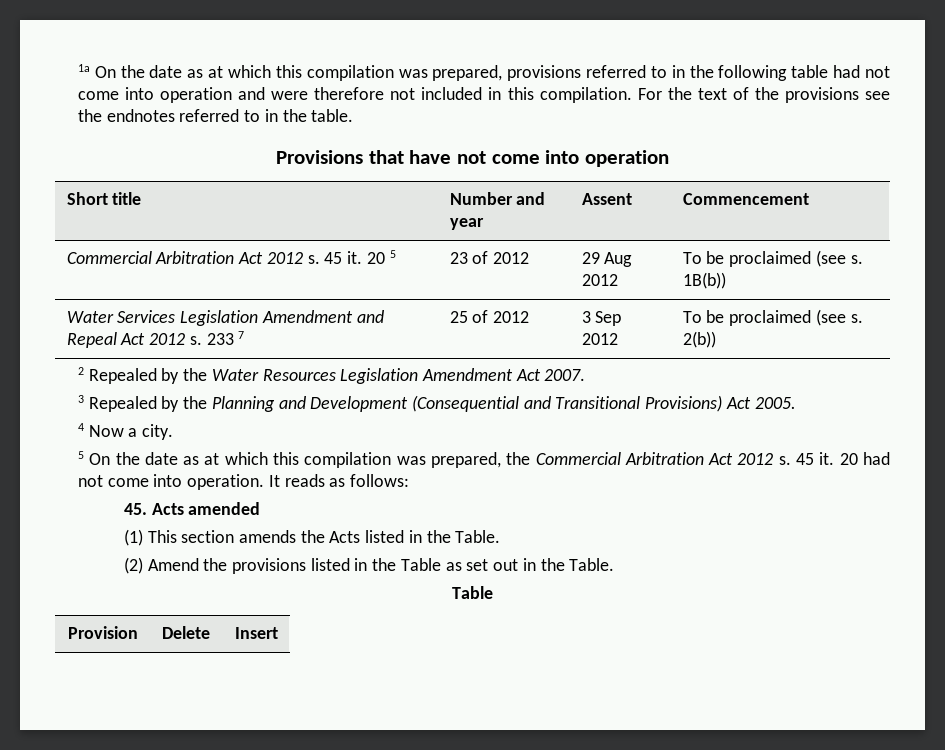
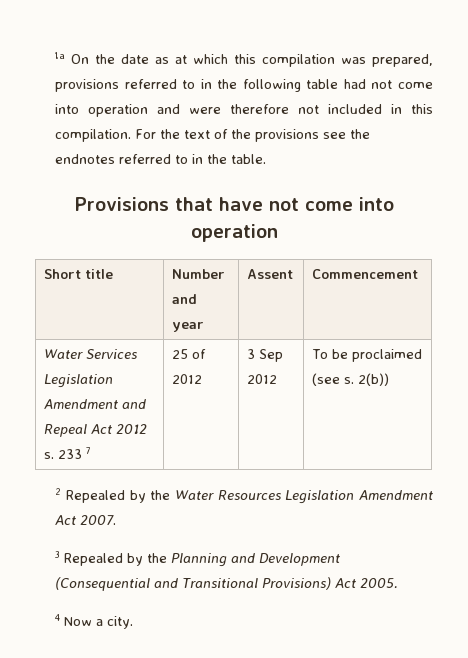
[66,250,396,264] [449,251,530,264] [581,252,633,267] [581,274,618,286] [682,250,863,267] [682,272,726,289] // Commercial Arbitration Act 2012 s. 45 it. 20 5 | 23 of 2012 | 29 Aug 2012 | To be proclaimed (see s. 1B(b)) -> (418, 274) none
[77,451,891,468] [77,474,410,490] [123,502,261,515] [123,529,501,546] [123,557,615,574] [452,586,493,599] [67,626,138,639] [162,626,210,639] [234,627,278,639] // 5 On the date as at which this compilation was prepared, the Commercial Arbitration Act 2012 s. 45 it. 20 had not come into operation. It reads as follows: // 45. Acts amended // (1) This section amends the Acts listed in the Table. // (2) Amend the provisions listed in the Table as set out in the Table. // Table // Provision | Delete | Insert -> (134, 622) none

